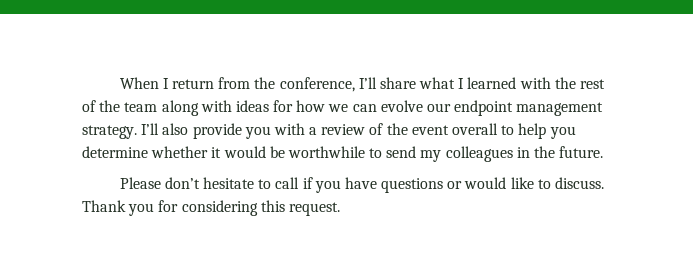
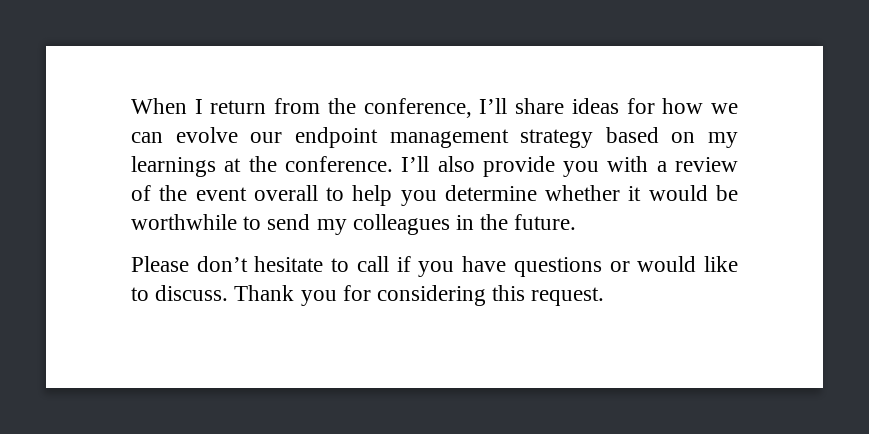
[419,77,605,89] [82,100,232,116] what I learned with the rest of the team along with -> (565, 106) none
[82,125,137,139] strategy. -> [520,127,738,148] [131,156,393,177] strategy based on my learnings at the conference.

